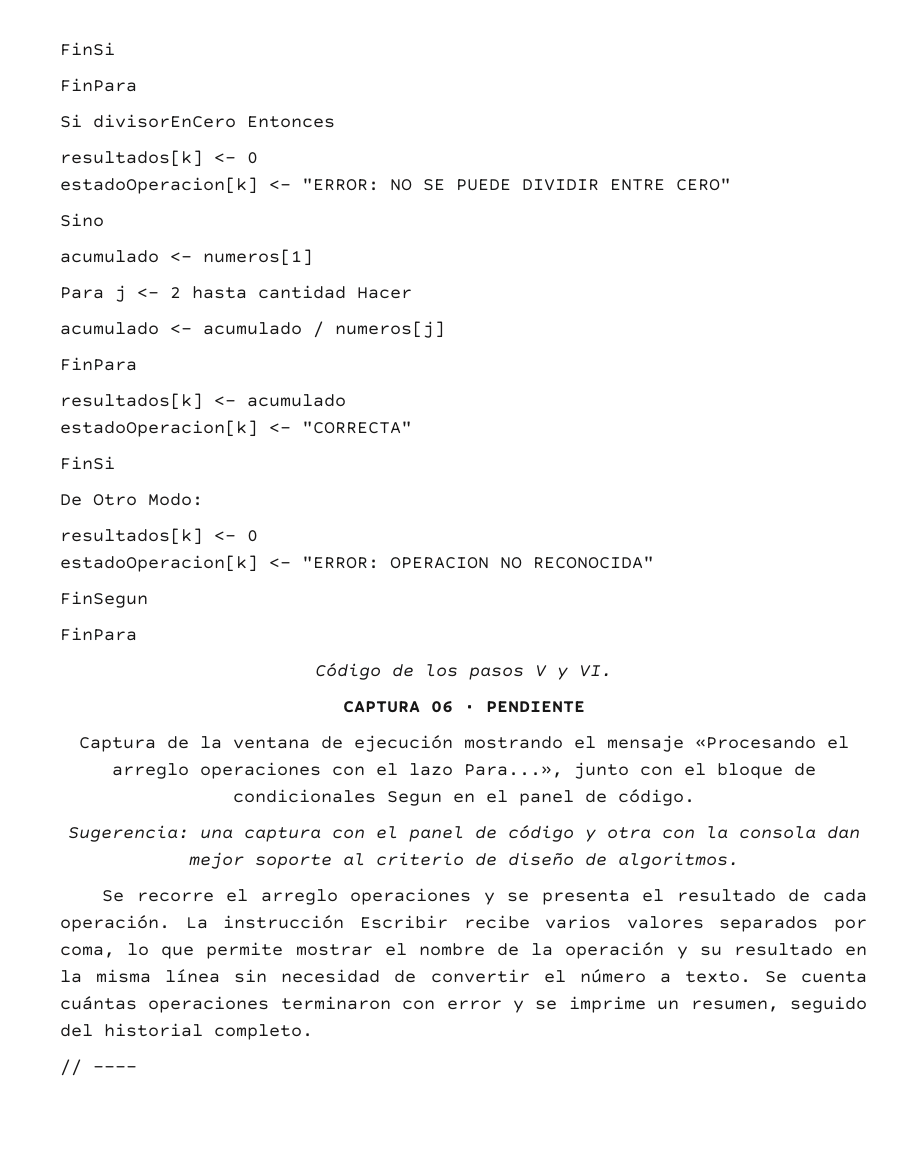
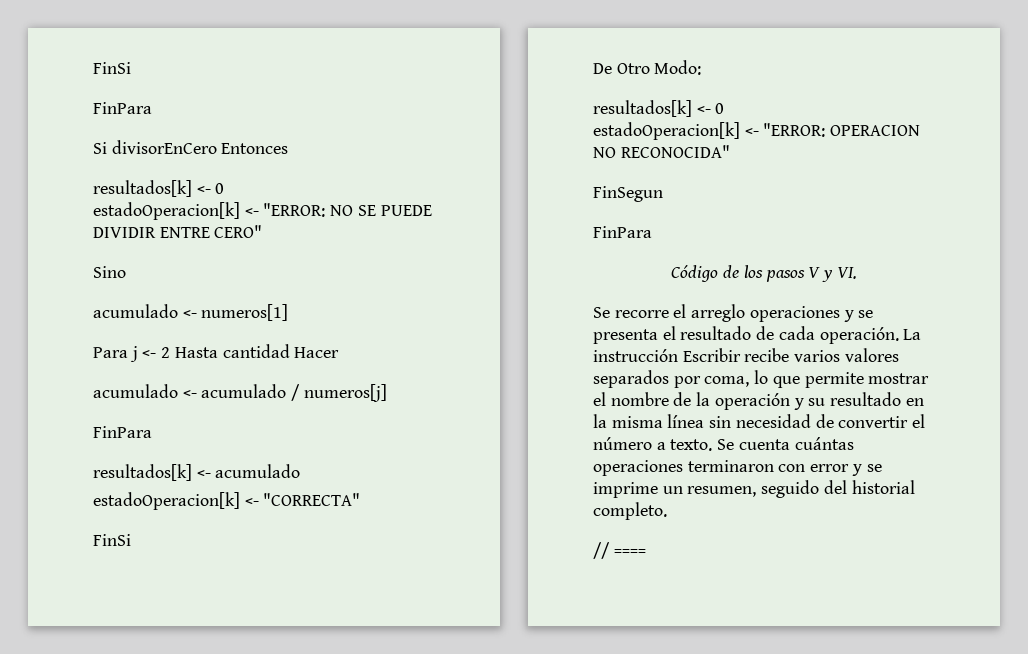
[192,286,247,299] hasta -> [174,347,218,358] Hasta
[342,701,585,713] [78,735,849,752] [111,762,816,779] [232,789,695,806] [67,825,860,842] [188,852,739,869] // CAPTURA 06 · PENDIENTE // Captura de la ventana de ejecución mostrando el mensaje «Procesando el arreglo operaciones con el lazo Para...», junto con el bloque de condicionales Segun en el panel de código. // Sugerencia: una captura con el panel de código y otra con la consola dan mejor soporte al criterio de diseño de algoritmos. -> (857, 273) none
[93,1066,137,1072] ---- -> [613,549,646,556] ====

